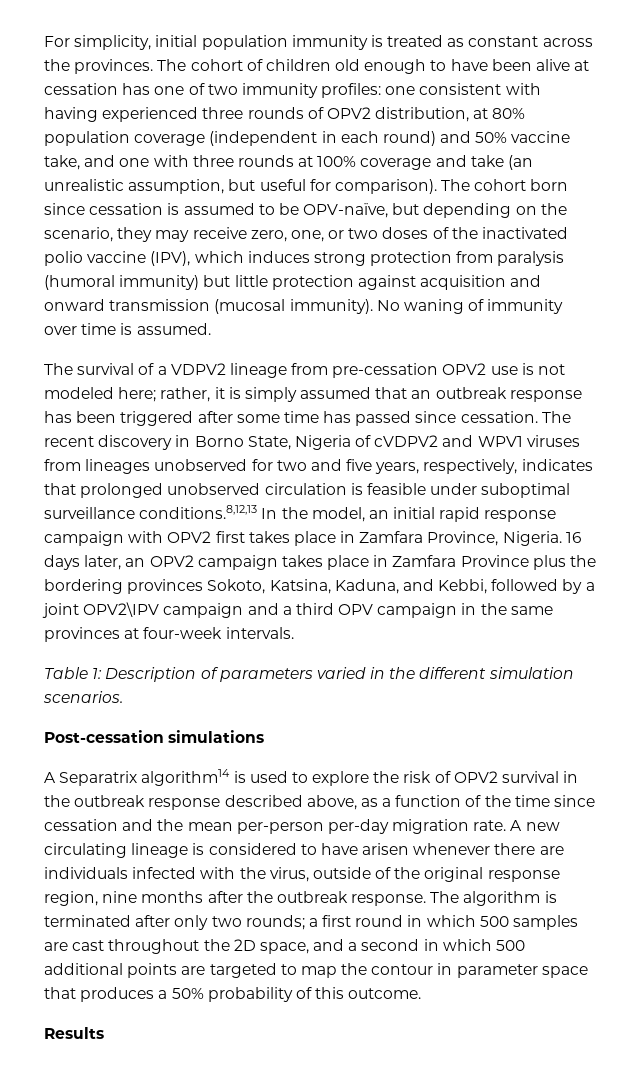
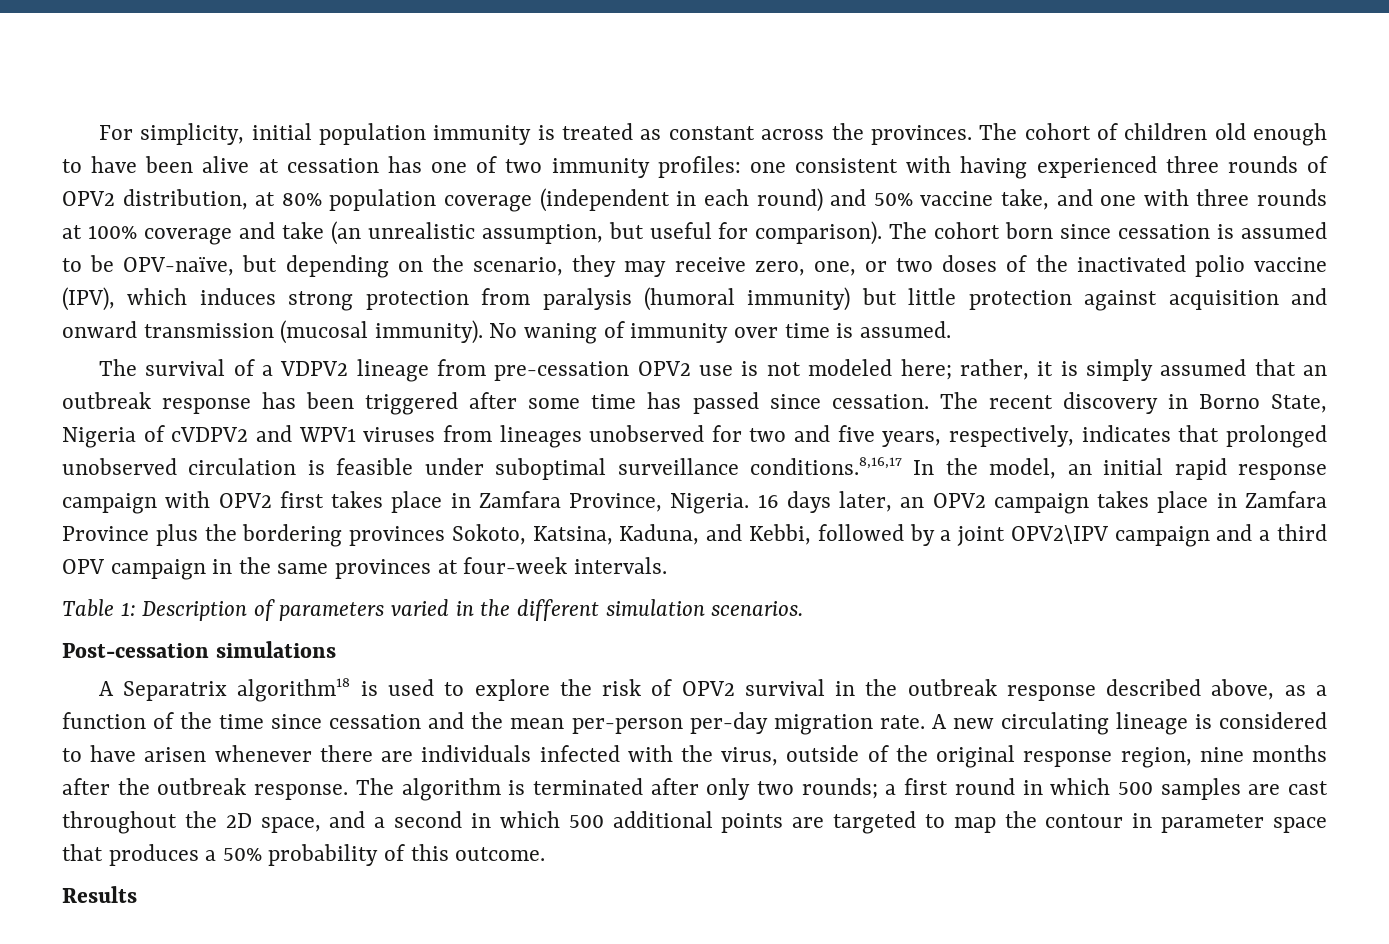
[139,505,258,519] conditions.8,12,13 -> [750,457,903,475] conditions.8,16,17
[141,769,231,786] algorithm14 -> [237,678,351,702] algorithm18

